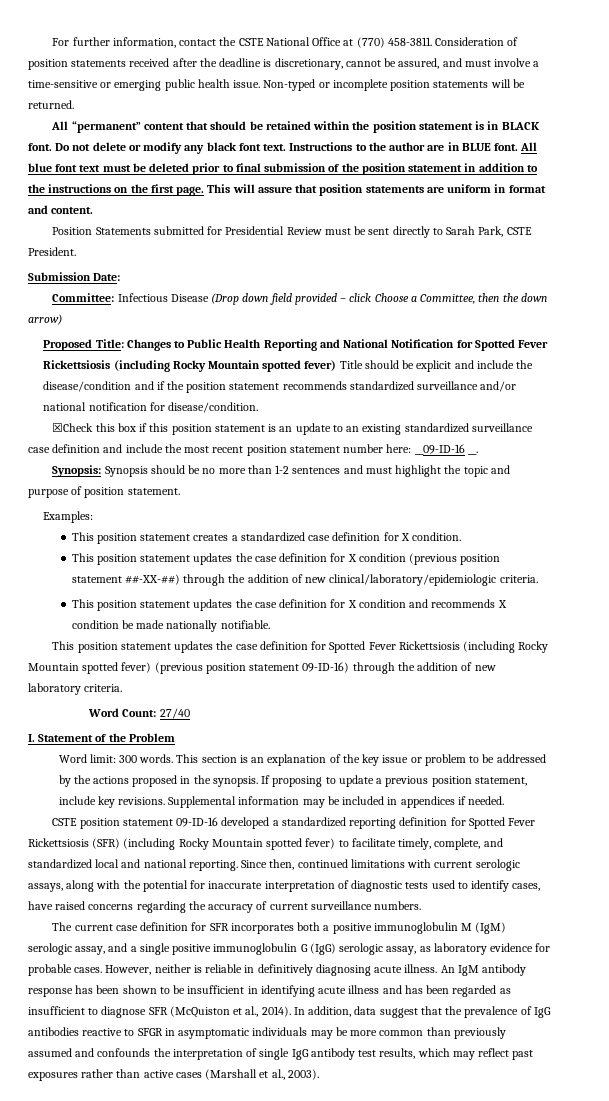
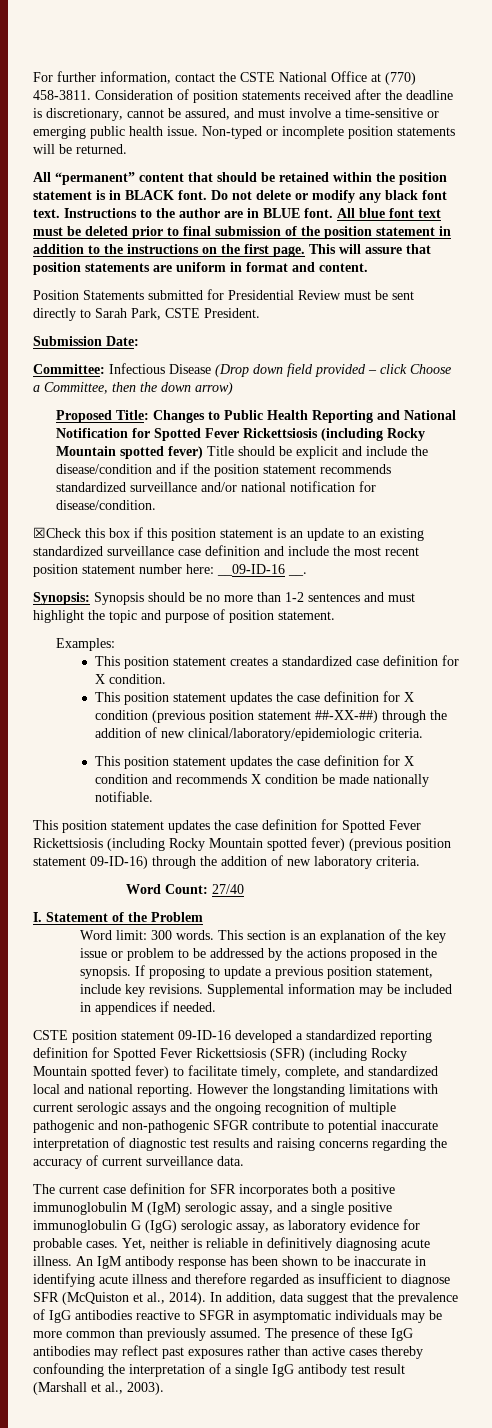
[241,859,348,870] Since then, continued -> [197,1084,345,1097] However the longstanding
[28,880,541,892] [28,901,86,910] assays, along with the potential for inaccurate interpretation of diagnostic tests used to identify cases, have raised -> [132,1101,396,1115] [33,1120,438,1133] [33,1137,315,1151] assays and the ongoing recognition of multiple pathogenic and non-pathogenic SFGR contribute to potential inaccurate interpretation of diagnostic test results and raising
[374,901,422,910] numbers. -> [217,1156,244,1166] data.
[105,965,152,975] However, -> [122,1238,146,1250] Yet,
[187,985,245,994] insufficient -> [354,1256,411,1266] inaccurate
[404,985,450,994] has been -> [195,1273,246,1284] therefore
[28,1048,450,1060] assumed and confounds the interpretation of single IgG antibody test results, which -> [210,1327,413,1341] [33,1346,90,1356] assumed. The presence of these IgG antibodies
(202, 1075) none -> [381,1346,423,1359] [33,1363,405,1377] thereby confounding the interpretation of a single IgG antibody test result

